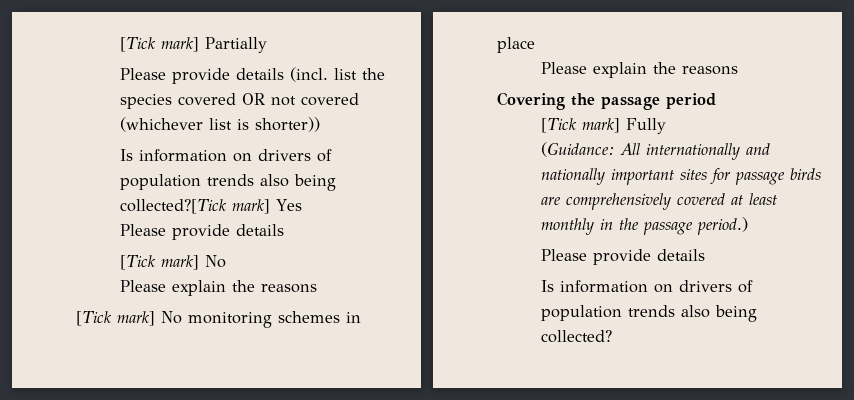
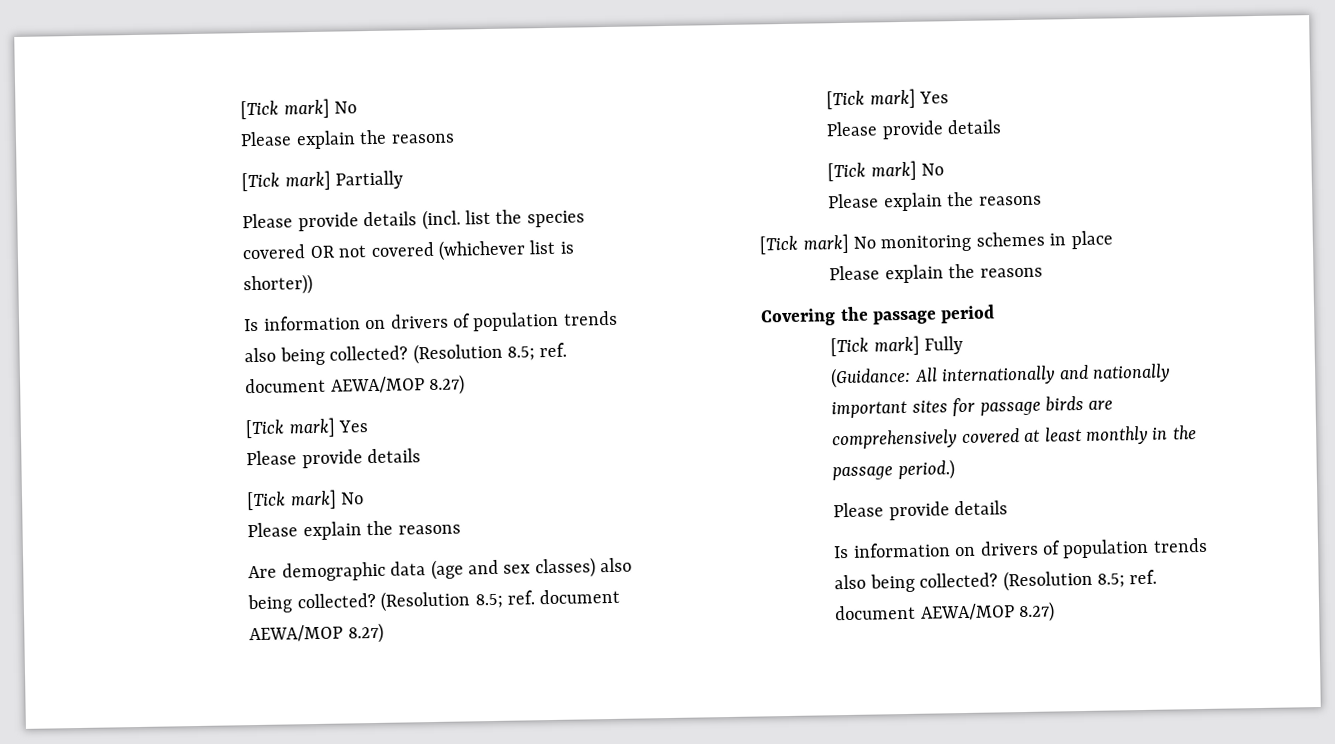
[119,37,199,52] [Tick mark] -> [240,98,358,120] [240,129,455,150] [241,170,331,192] [Tick mark] No // Please explain the reasons // [Tick mark]
[119,199,227,214] collected?[Tick -> [329,342,568,365] [245,374,466,396] [245,417,369,439] [246,448,422,469] [246,489,365,511] [247,520,461,541] [248,557,633,582] [247,588,621,614] [249,622,384,644] [826,90,866,110] collected? (Resolution 8.5; ref. document AEWA/MOP 8.27) // [Tick mark] Yes // Please provide details // [Tick mark] No // Please explain the reasons // Are demographic data (age and sex classes) also being collected? (Resolution 8.5; ref. document AEWA/MOP 8.27) // [Tick
(612, 336) none -> [1002,569,1158,592] [834,601,1056,623] (Resolution 8.5; ref. document AEWA/MOP 8.27)

